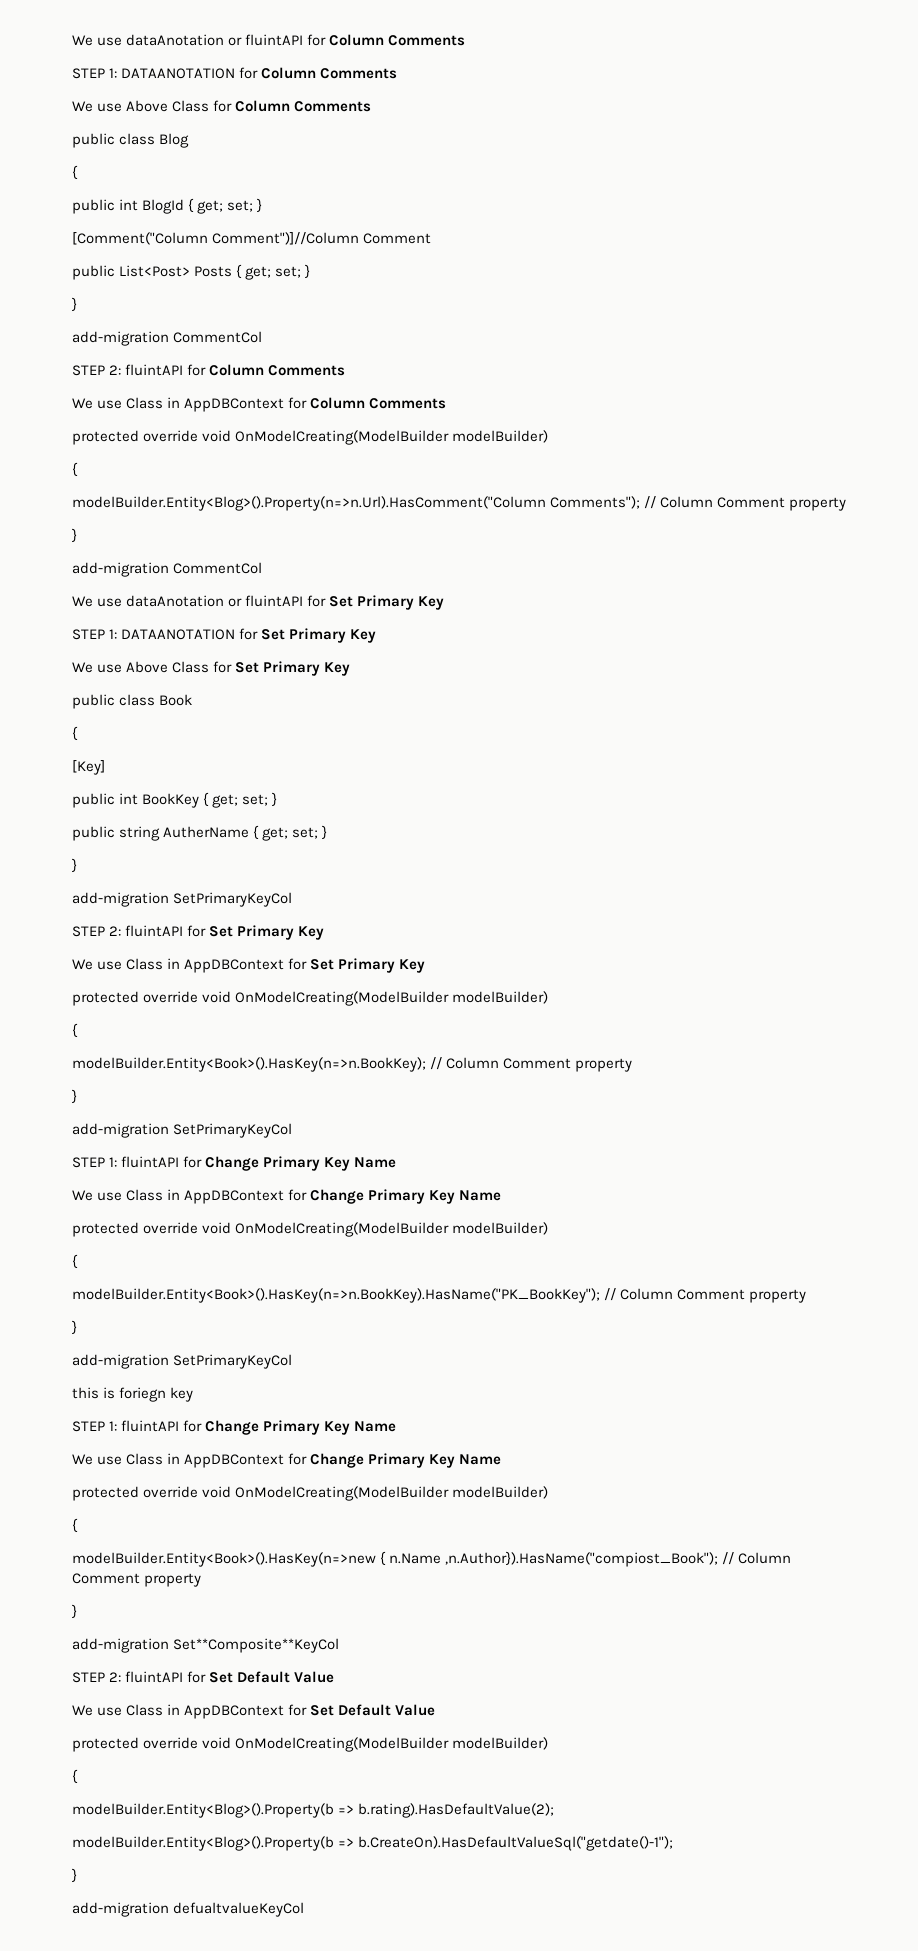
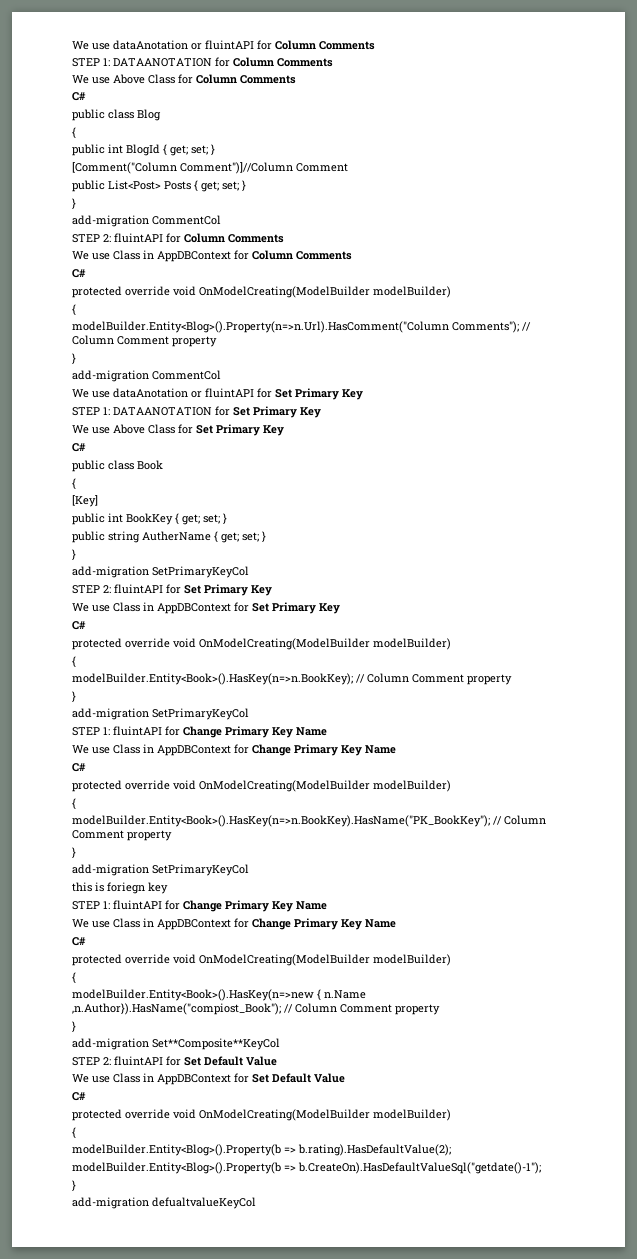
(372, 106) none -> [72,92,86,101] // C#
(447, 403) none -> [72,269,86,278] // C#
(351, 669) none -> [72,443,86,452] // C#
(426, 966) none -> [72,621,86,630] // C#
(502, 1195) none -> [72,763,86,772] // C#
(502, 1459) none -> [72,937,86,946] // C#
(436, 1710) none -> [72,1092,86,1101] // C#

